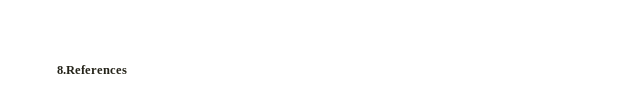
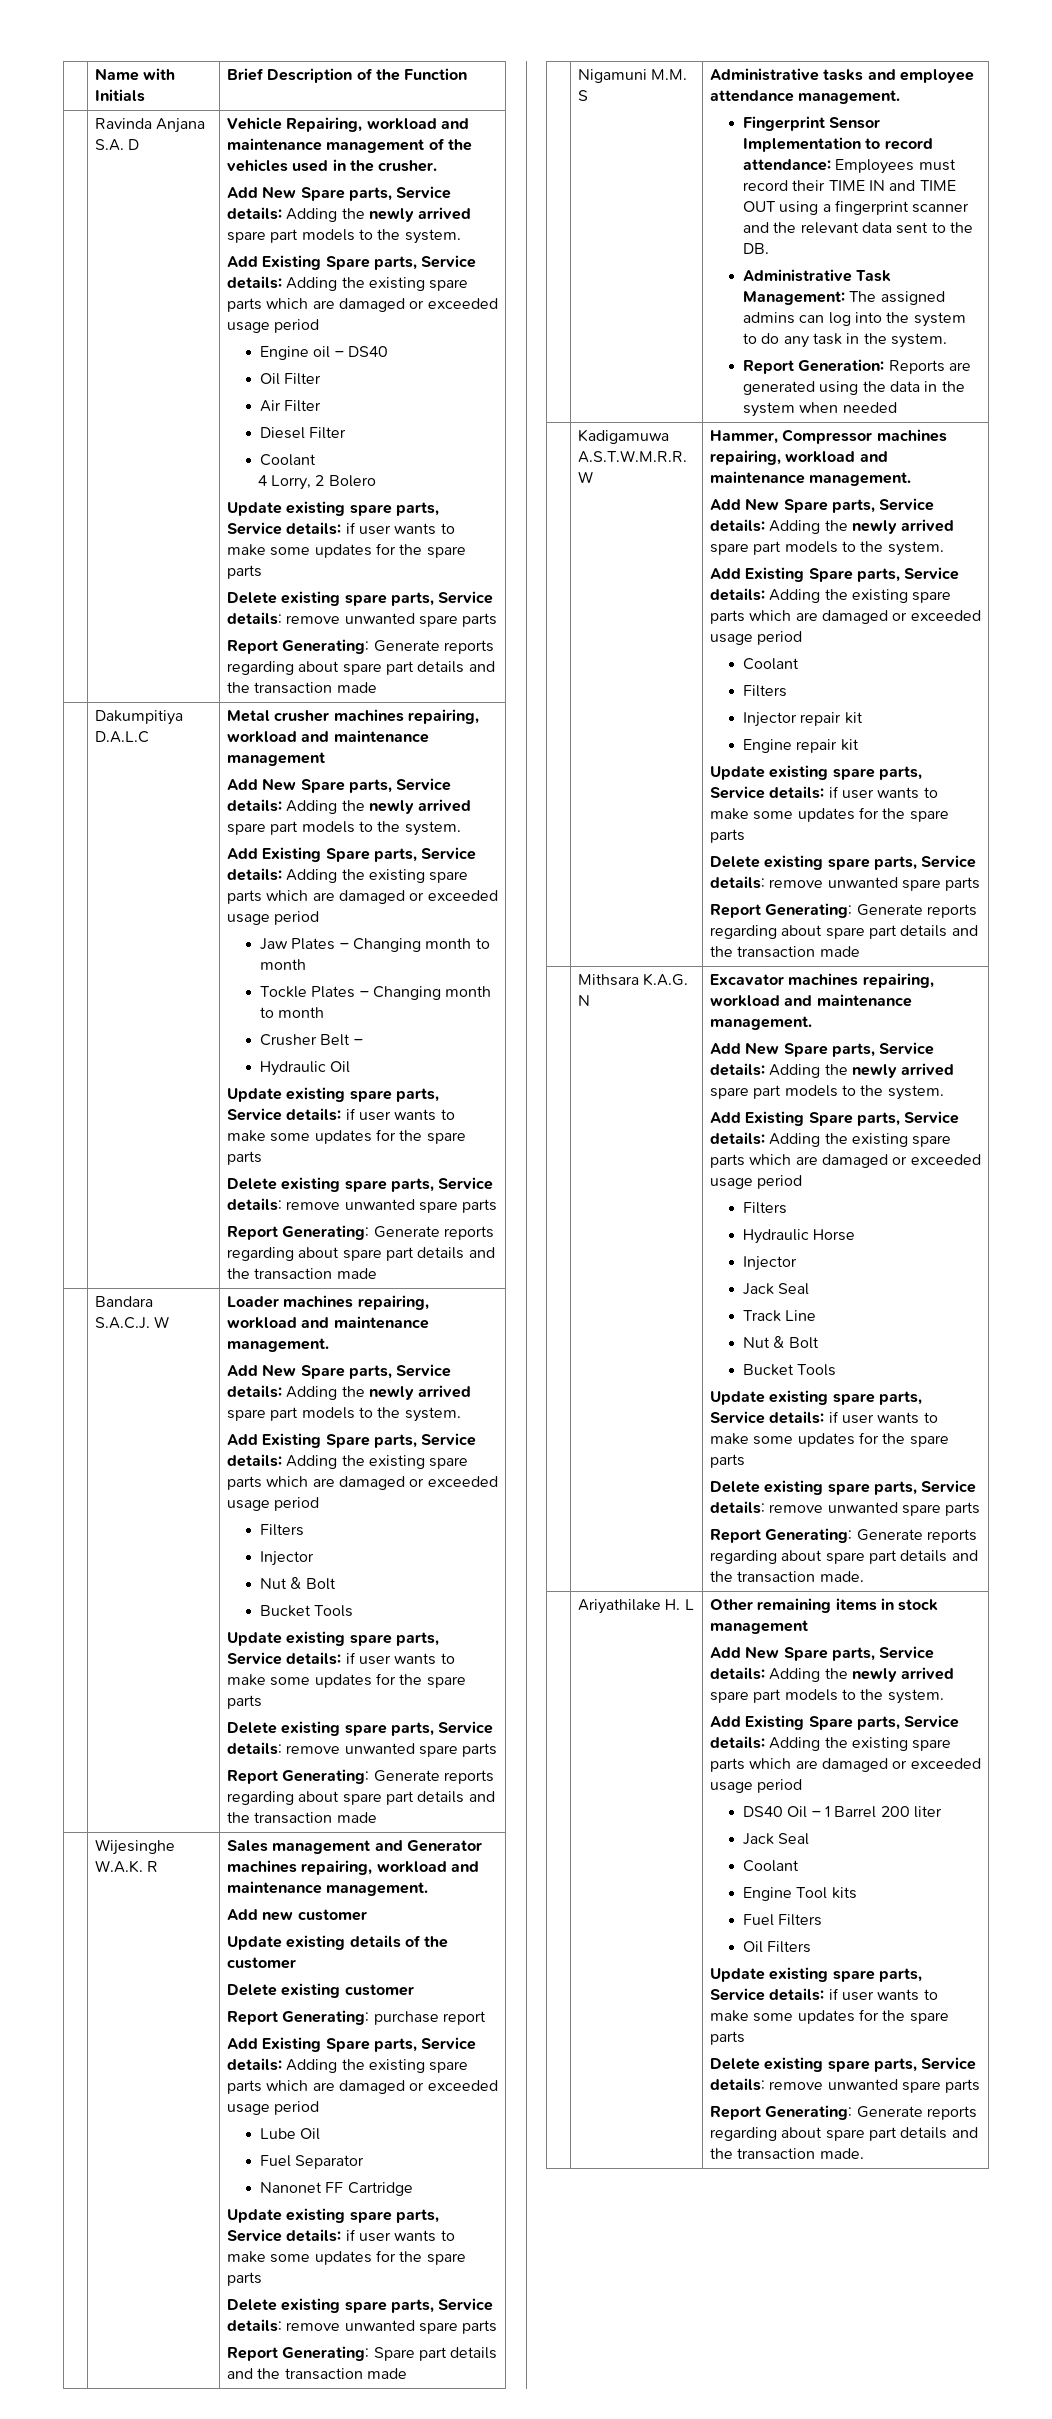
[57,65,127,74] 8.References -> [95,68,176,81] [95,89,146,102] [227,68,468,83] [95,118,206,133] [95,139,140,151] [227,117,470,132] [227,138,473,153] [227,159,438,172] [227,186,452,201] [227,207,472,222] [227,229,461,244] [227,255,477,270] [227,276,469,291] [227,298,498,312] [227,319,320,333] [259,346,388,360] [259,373,322,385] [259,400,322,412] [259,427,347,439] [259,454,316,466] [257,475,376,490] [227,501,440,516] [227,522,455,535] [227,543,466,558] [227,565,263,579] [227,591,494,606] [227,612,498,627] [227,639,495,654] [227,661,495,675] [227,682,377,694] [95,710,184,725] [95,731,150,743] [227,709,480,724] [227,730,429,743] [227,752,326,766] [227,778,452,793] [227,799,472,814] [227,821,461,836] [227,847,477,862] [227,868,469,883] [227,890,498,904] [227,911,320,925] [259,938,490,952] [259,959,306,970] [259,986,492,1000] [259,1007,325,1018] [259,1034,363,1046] [259,1061,351,1076] [227,1087,440,1102] [227,1108,455,1121] [227,1129,466,1144] [227,1151,263,1165] [227,1177,494,1192] [227,1198,498,1213] [227,1225,495,1240] [227,1247,495,1261] [227,1268,377,1280] [95,1296,154,1307] [95,1316,170,1329] [227,1295,429,1310] [227,1316,429,1329] [227,1338,330,1352] [227,1364,452,1379] [227,1385,472,1400] [227,1407,461,1422] [227,1433,477,1448] [227,1454,469,1469] [227,1476,498,1490] [227,1497,320,1511] [259,1524,304,1536] [259,1551,314,1566] [259,1577,336,1590] [259,1605,354,1617] [227,1631,440,1646] [227,1652,455,1665] [227,1673,466,1688] [227,1695,263,1709] [227,1721,494,1736] [227,1742,498,1757] [227,1769,495,1784] [227,1791,495,1805] [227,1812,377,1824] [95,1839,176,1855] [95,1860,159,1873] [227,1840,483,1854] [227,1860,480,1875] [227,1881,429,1896] [227,1909,367,1921] [227,1935,449,1950] [227,1957,297,1969] [227,1983,414,1998] [227,2010,487,2025] [227,2037,477,2052] [227,2058,469,2073] [227,2080,498,2094] [227,2101,320,2115] [259,2128,321,2140] [259,2155,365,2169] [259,2182,413,2196] [227,2208,440,2223] [227,2229,455,2242] [227,2250,466,2265] [227,2272,263,2286] [227,2298,494,2313] [227,2319,498,2334] [227,2346,498,2361] [227,2368,408,2380] [578,69,688,83] [578,90,589,101] [710,68,975,83] [710,90,901,104] [742,116,881,131] [742,137,933,152] [742,159,956,174] [742,180,956,191] [742,200,970,215] [742,222,973,234] [742,243,769,254] [742,269,892,282] [742,291,945,305] [742,312,966,327] [742,333,947,348] [742,359,971,374] [742,381,965,395] [742,402,897,417] [578,429,670,444] [578,450,688,463] [578,471,594,483] [710,429,947,444] [710,450,888,465] [710,471,912,486] [710,498,935,513] [710,519,955,534] [710,541,944,556] [710,567,960,582] [710,588,952,603] [710,610,981,624] [710,631,803,645] [742,658,799,670] [742,685,787,697] [742,712,863,727] [742,739,859,753] [710,765,923,780] [710,786,938,799] [710,807,949,822] [710,829,746,843] [710,855,977,870] [710,876,981,891] [710,903,978,918] [710,925,978,939] [710,946,860,958] [578,973,689,986] [578,995,591,1006] [710,973,934,988] [710,994,912,1007] [710,1016,813,1030] [710,1042,935,1057] [710,1063,955,1078] [710,1085,944,1100] [710,1111,960,1126] [710,1132,952,1147] [710,1154,981,1168] [710,1175,803,1189] [742,1202,787,1214] [742,1229,856,1244] [742,1256,797,1271] [742,1283,810,1295] [742,1310,817,1322] [742,1336,819,1349] [742,1364,837,1376] [710,1390,923,1405] [710,1411,938,1424] [710,1432,949,1447] [710,1454,746,1468] [710,1480,977,1495] [710,1501,981,1516] [710,1528,978,1543] [710,1550,978,1564] [710,1571,864,1583] [578,1599,694,1614] [710,1598,939,1613] [710,1620,809,1634] [710,1646,935,1661] [710,1667,955,1682] [710,1689,944,1704] [710,1715,960,1730] [710,1736,952,1751] [710,1758,981,1772] [710,1779,803,1793] [742,1806,942,1818] [742,1833,810,1845] [742,1860,799,1872] [742,1887,857,1901] [742,1914,823,1926] [742,1941,812,1953] [710,1967,923,1982] [710,1988,938,2001] [710,2009,949,2024] [710,2031,746,2045] [710,2057,977,2072] [710,2078,981,2093] [710,2105,978,2120] [710,2127,978,2141] [710,2148,864,2160] | Name with Initials | Brief Description of the Function // | Ravinda Anjana S.A. D | Vehicle Repairing, workload and maintenance management of the vehicles used in the crusher. // Add New Spare parts, Service details: Adding the newly arrived spare part models to the system. // Add Existing Spare parts, Service details: Adding the existing spare parts which are damaged or exceeded usage period // Engine oil – DS40 // Oil Filter // Air Filter // Diesel Filter // Coolant // 4 Lorry, 2 Bolero // Update existing spare parts, Service details: if user wants to make some updates for the spare parts // Delete existing spare parts, Service details: remove unwanted spare parts // Report Generating: Generate reports regarding about spare part details and the transaction made // | Dakumpitiya D.A.L.C | Metal crusher machines repairing, workload and maintenance management // Add New Spare parts, Service details: Adding the newly arrived spare part models to the system. // Add Existing Spare parts, Service details: Adding the existing spare parts which are damaged or exceeded usage period // Jaw Plates – Changing month to month // Tockle Plates – Changing month to month // Crusher Belt – // Hydraulic Oil // Update existing spare parts, Service details: if user wants to make some updates for the spare parts // Delete existing spare parts, Service details: remove unwanted spare parts // Report Generating: Generate reports regarding about spare part details and the transaction made // | Bandara S.A.C.J. W | Loader machines repairing, workload and maintenance management. // Add New Spare parts, Service details: Adding the newly arrived spare part models to the system. // Add Existing Spare parts, Service details: Adding the existing spare parts which are damaged or exceeded usage period // Filters // Injector // Nut & Bolt // Bucket Tools // Update existing spare parts, Service details: if user wants to make some updates for the spare parts // Delete existing spare parts, Service details: remove unwanted spare parts // Report Generating: Generate reports regarding about spare part details and the transaction made // | Wijesinghe W.A.K. R | Sales management and Generator machines repairing, workload and maintenance management. // Add new customer // Update existing details of the customer // Delete existing customer // Report Generating: purchase report // Add Existing Spare parts, Service details: Adding the existing spare parts which are damaged or exceeded usage period // Lube Oil // Fuel Separator // Nanonet FF Cartridge // Update existing spare parts, Service details: if user wants to make some updates for the spare parts // Delete existing spare parts, Service details: remove unwanted spare parts // Report Generating: Spare part details and the transaction made // | Nigamuni M.M. S | Administrative tasks and employee attendance management. // Fingerprint Sensor Implementation to record attendance: Employees must record their TIME IN and TIME OUT using a fingerprint scanner and the relevant data sent to the DB. // Administrative Task Management: The assigned admins can log into the system to do any task in the system. // Report Generation: Reports are generated using the data in the system when needed // | Kadigamuwa A.S.T.W.M.R.R. W | Hammer, Compressor machines repairing, workload and maintenance management. // Add New Spare parts, Service details: Adding the newly arrived spare part models to the system. // Add Existing Spare parts, Service details: Adding the existing spare parts which are damaged or exceeded usage period // Coolant // Filters // Injector repair kit // Engine repair kit // Update existing spare parts, Service details: if user wants to make some updates for the spare parts // Delete existing spare parts, Service details: remove unwanted spare parts // Report Generating: Generate reports regarding about spare part details and the transaction made // | Mithsara K.A.G. N | Excavator machines repairing, workload and maintenance management. // Add New Spare parts, Service details: Adding the newly arrived spare part models to the system. // Add Existing Spare parts, Service details: Adding the existing spare parts which are damaged or exceeded usage period // Filters // Hydraulic Horse // Injector // Jack Seal // Track Line // Nut & Bolt // Bucket Tools // Update existing spare parts, Service details: if user wants to make some updates for the spare parts // Delete existing spare parts, Service details: remove unwanted spare parts // Report Generating: Generate reports regarding about spare part details and the transaction made. // | Ariyathilake H. L | Other remaining items in stock management // Add New Spare parts, Service details: Adding the newly arrived spare part models to the system. // Add Existing Spare parts, Service details: Adding the existing spare parts which are damaged or exceeded usage period // DS40 Oil – 1 Barrel 200 liter // Jack Seal // Coolant // Engine Tool kits // Fuel Filters // Oil Filters // Update existing spare parts, Service details: if user wants to make some updates for the spare parts // Delete existing spare parts, Service details: remove unwanted spare parts // Report Generating: Generate reports regarding about spare part details and the transaction made.

